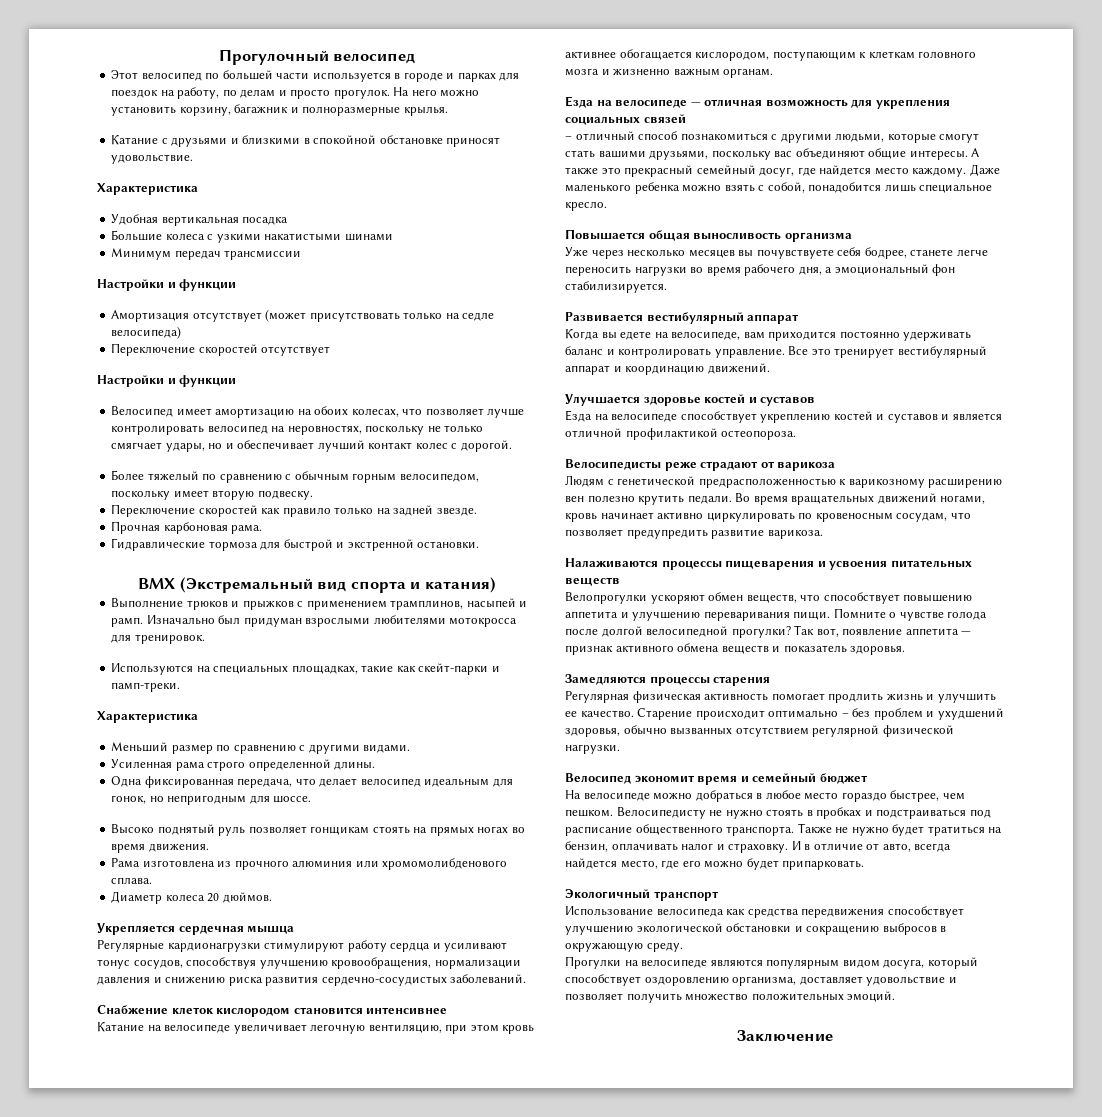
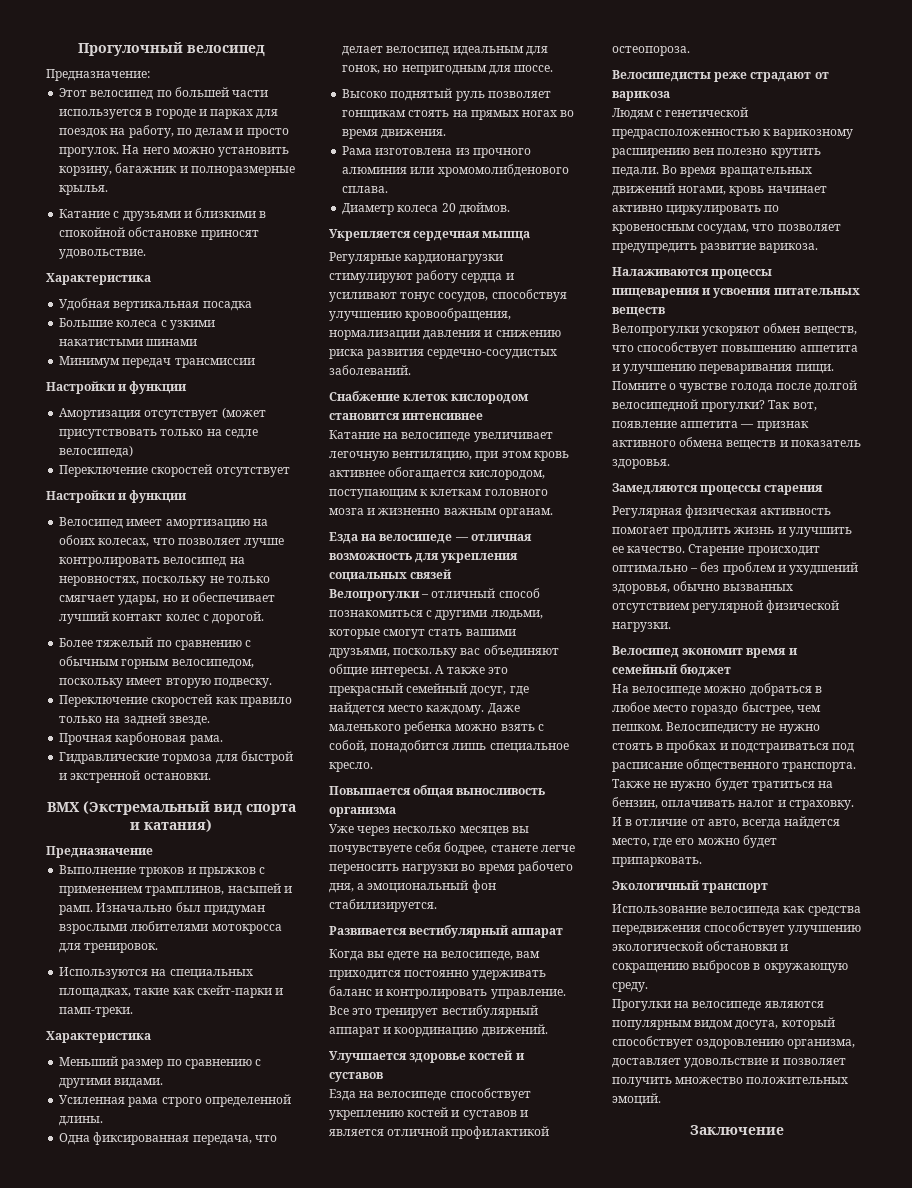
(416, 58) none -> [46,69,150,81] // Предназначение:
(496, 585) none -> [46,846,153,858] // Предназначение
(686, 119) none -> [329,589,420,601] Велопрогулки

